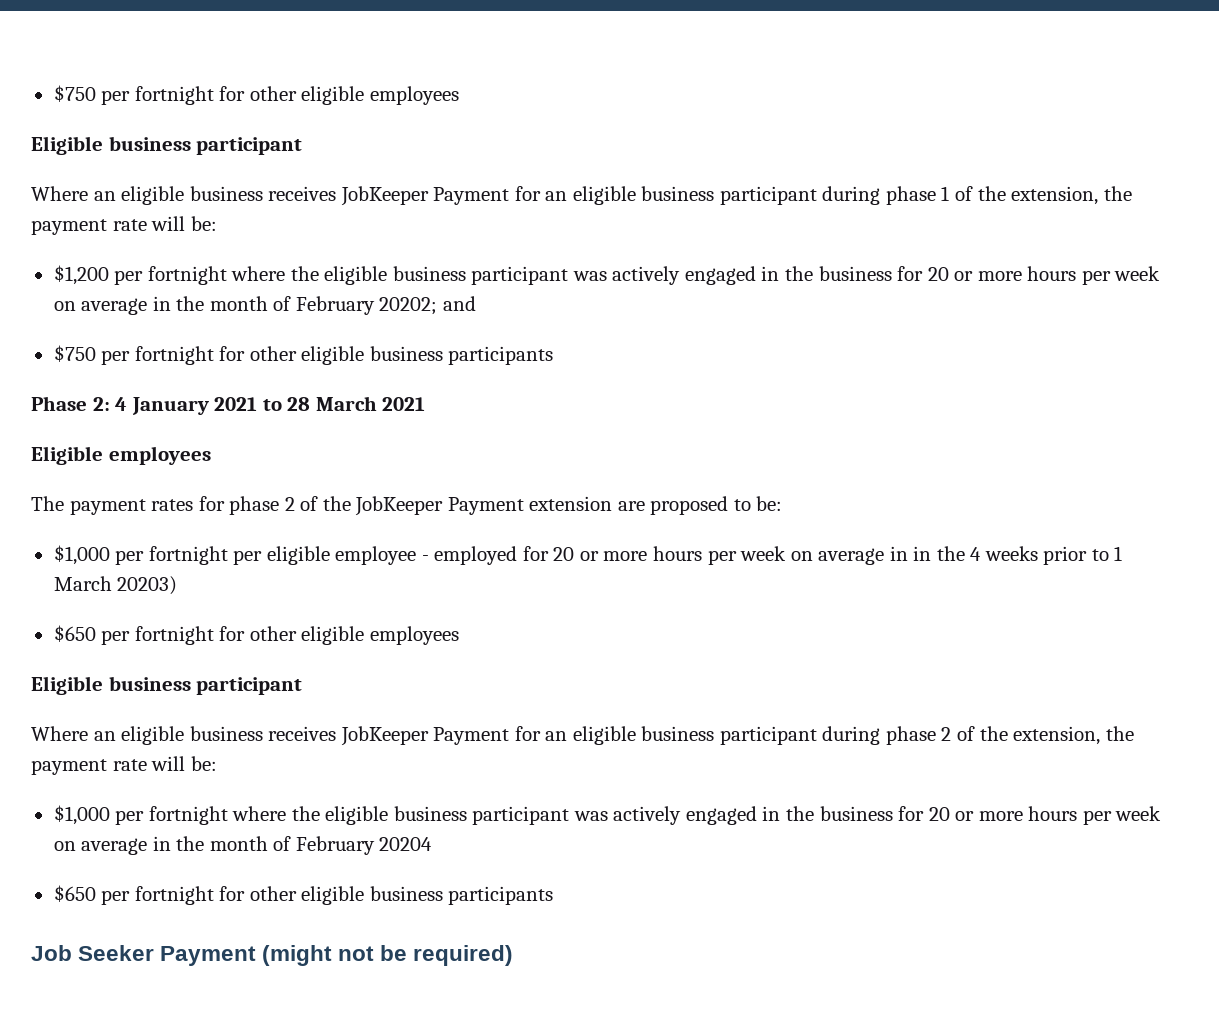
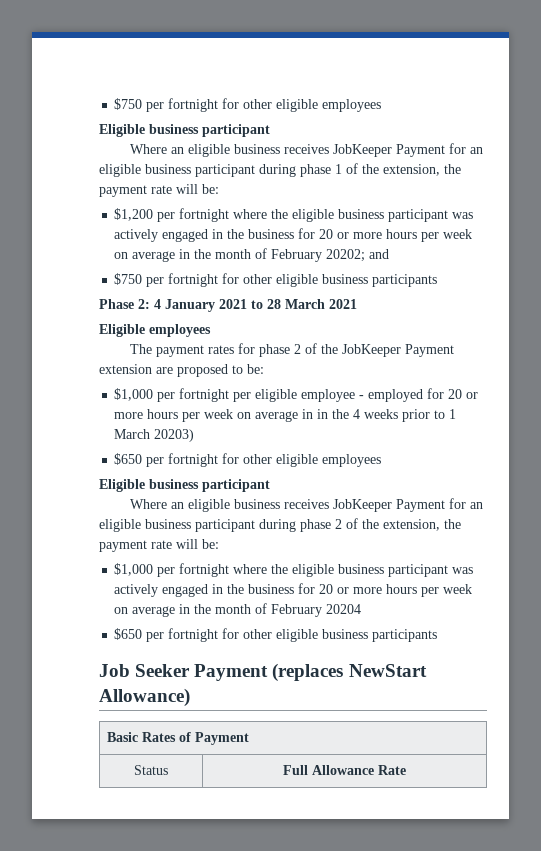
[262,945,514,966] (might not be required) -> [272,663,427,682] [99,688,190,707] [107,732,250,745] [134,765,168,775] [283,765,406,775] (replaces NewStart Allowance) // Basic Rates of Payment // Status | Full Allowance Rate

